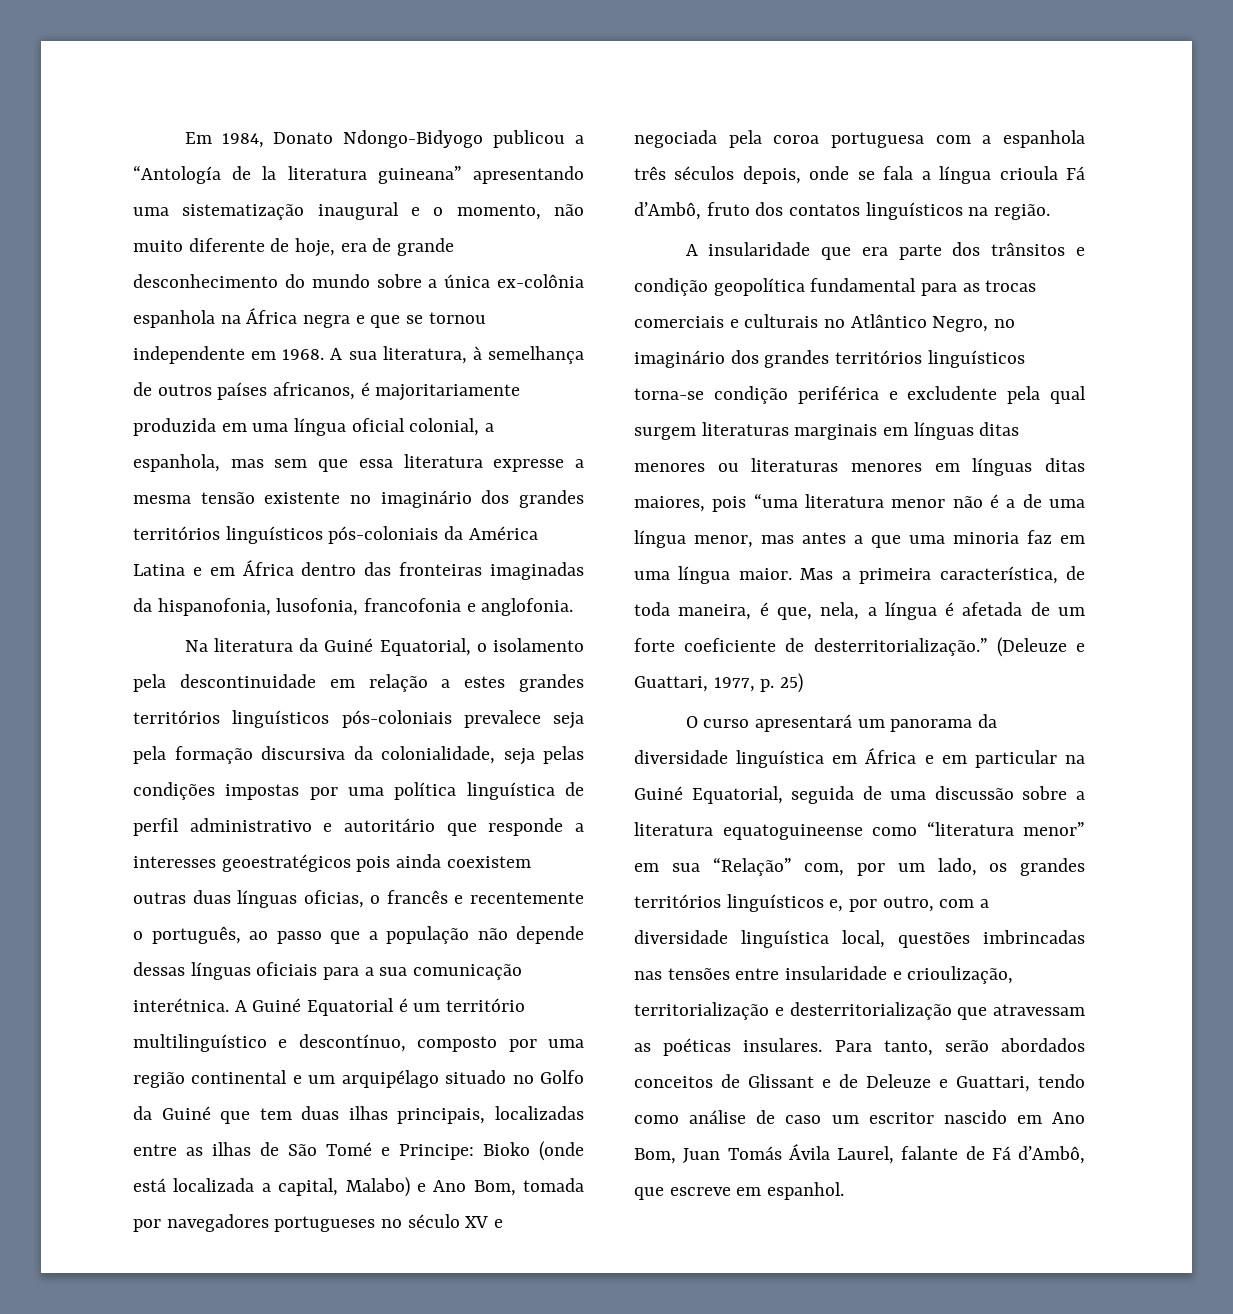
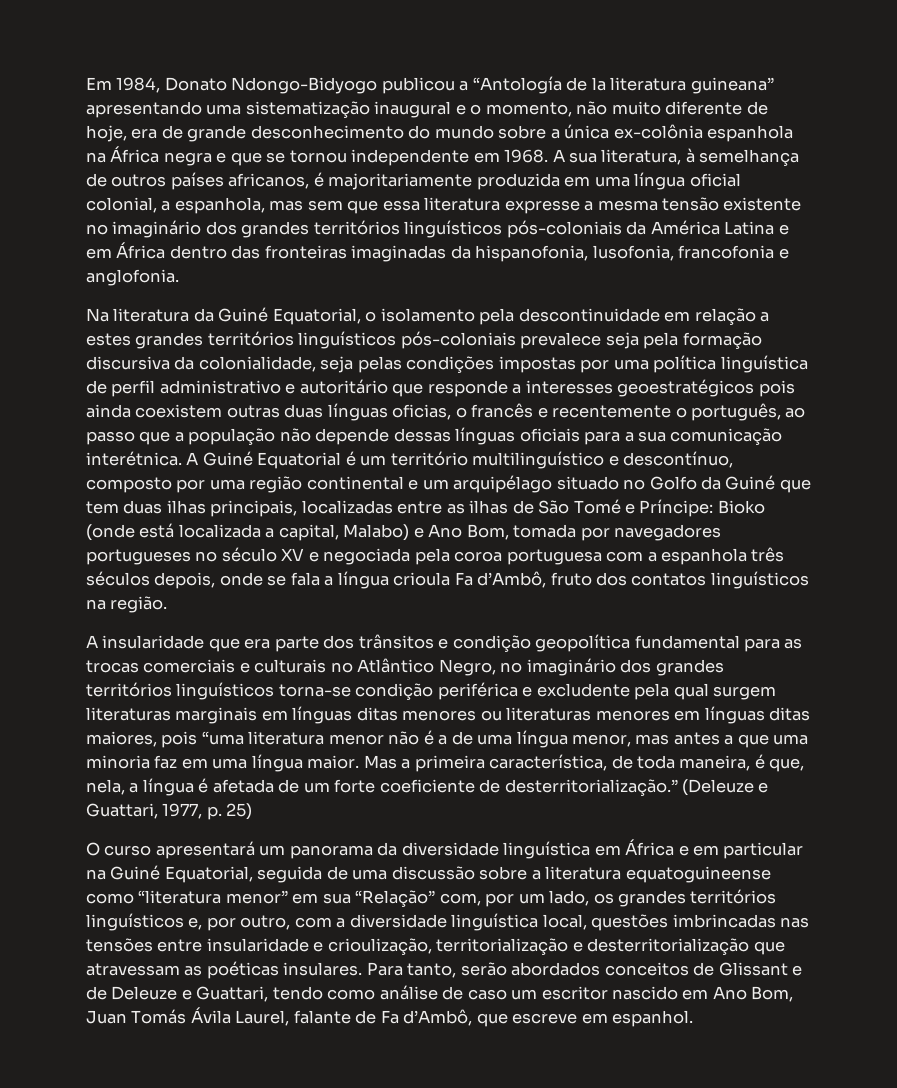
[399,1144,474,1160] Principe: -> [639,499,714,517] Príncipe:
[1066,166,1085,180] Fá -> [454,572,473,586] Fa
[991,1146,1011,1160] Fá -> [380,1010,399,1024] Fa

